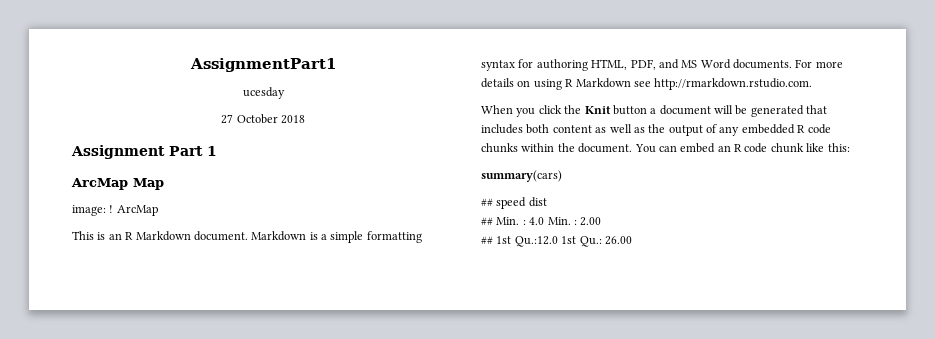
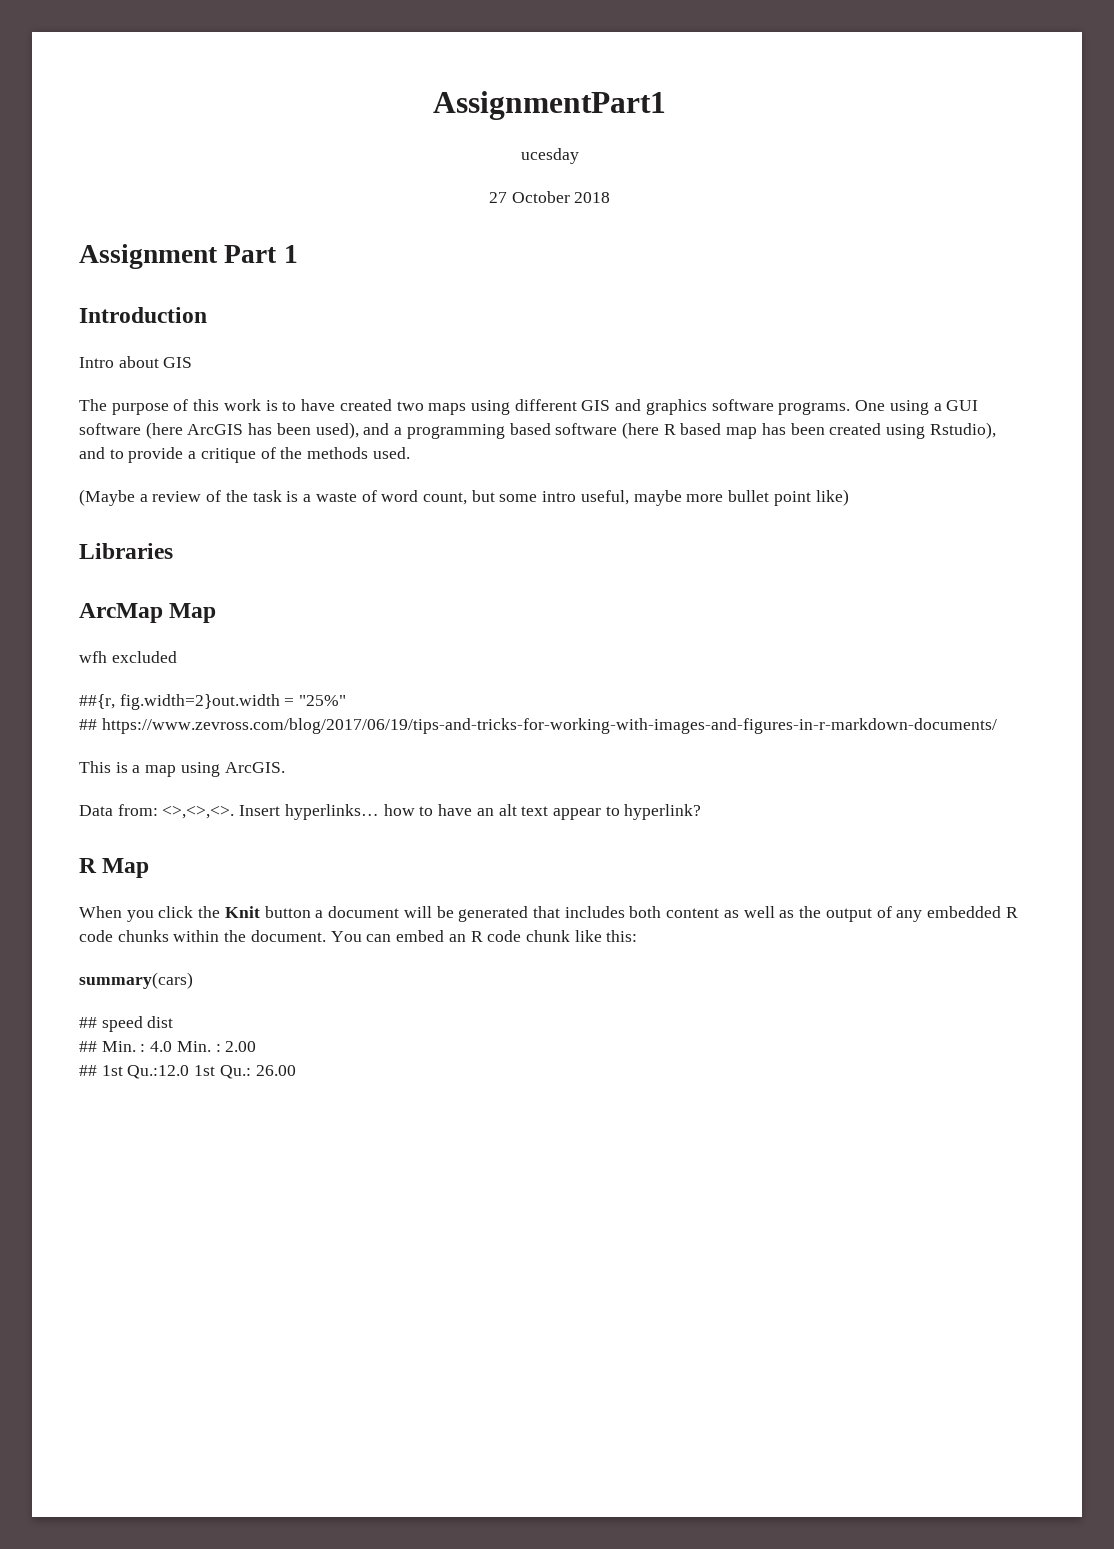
[71,178,164,190] [72,205,158,216] [72,231,422,243] [481,59,843,71] [481,78,813,90] ArcMap Map // image: ! ArcMap // This is an R Markdown document. Markdown is a simple formatting syntax for authoring HTML, PDF, and MS Word documents. For more details on using R Markdown see http://rmarkdown.rstudio.com. -> [79,307,207,323] [79,356,193,368] [79,399,979,415] [79,422,996,439] [79,447,410,463] [79,489,849,506] [79,543,173,559] [79,603,217,623] [79,651,177,663] [79,694,347,710] [79,718,997,734] [79,761,285,777] [79,804,702,820] [79,858,150,878] Introduction // Intro about GIS // The purpose of this work is to have created two maps using different GIS and graphics software programs. One using a GUI software (here ArcGIS has been used), and a programming based software (here R based map has been created using Rstudio), and to provide a critique of the methods used. // (Maybe a review of the task is a waste of word count, but some intro useful, maybe more bullet point like) // Libraries // ArcMap Map // wfh excluded // ##{r, fig.width=2}out.width = "25%" // ## https://www.zevross.com/blog/2017/06/19/tips-and-tricks-for-working-with-images-and-figures-in-r-markdown-documents/ // This is a map using ArcGIS. // Data from: <>,<>,<>. Insert hyperlinks… how to have an alt text appear to hyperlink? // R Map

